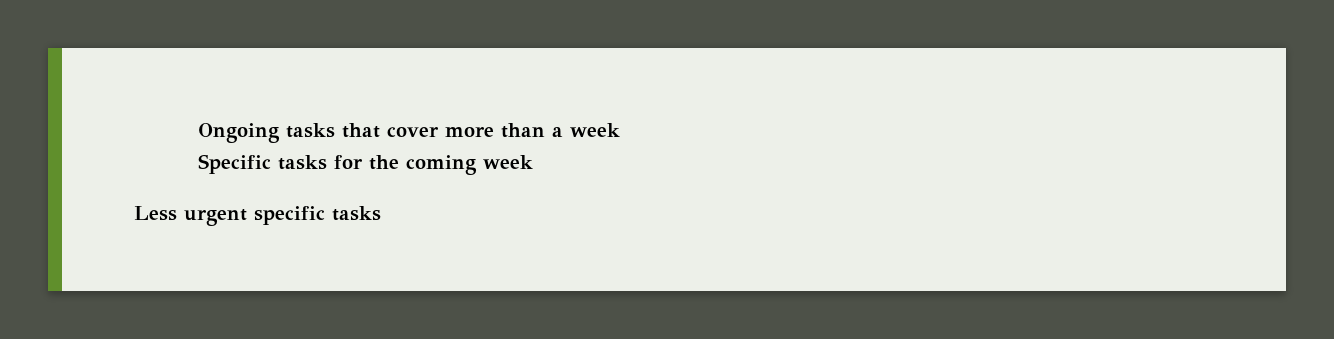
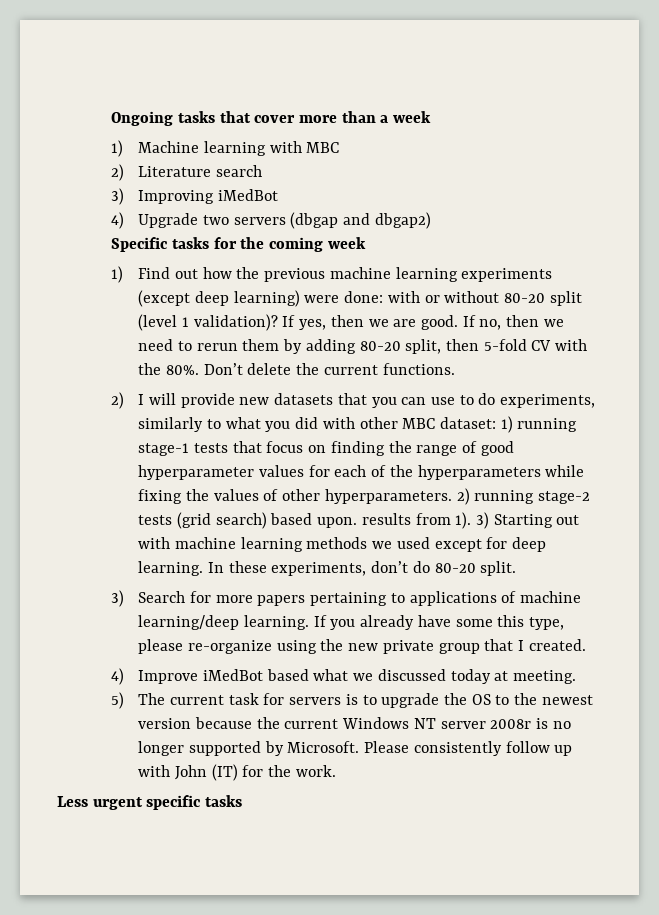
(621, 130) none -> [111,140,340,157] [111,164,262,181] [111,188,278,205] [111,212,431,229] // 1) Machine learning with MBC // 2) Literature search // 3) Improving iMedBot // 4) Upgrade two servers (dbgap and dbgap2)
(534, 162) none -> [111,266,553,283] [138,290,582,307] [138,314,564,331] [138,339,588,354] [138,363,455,375] [111,392,596,409] [138,416,578,433] [138,441,514,456] [138,465,585,480] [138,488,590,505] [138,512,580,529] [138,537,546,552] [138,561,517,576] [111,590,581,607] [138,615,564,630] [138,639,586,654] [111,668,576,685] [111,692,593,709] [138,717,571,729] [138,741,573,756] [138,764,336,781] // 1) Find out how the previous machine learning experiments (except deep learning) were done: with or without 80-20 split (level 1 validation)? If yes, then we are good. If no, then we need to rerun them by adding 80-20 split, then 5-fold CV with the 80%. Don’t delete the current functions. // 2) I will provide new datasets that you can use to do experiments, similarly to what you did with other MBC dataset: 1) running stage-1 tests that focus on finding the range of good hyperparameter values for each of the hyperparameters while fixing the values of other hyperparameters. 2) running stage-2 tests (grid search) based upon. results from 1). 3) Starting out with machine learning methods we used except for deep learning. In these experiments, don’t do 80-20 split. // 3) Search for more papers pertaining to applications of machine learning/deep learning. If you already have some this type, please re-organize using the new private group that I created. // 4) Improve iMedBot based what we discussed today at meeting. // 5) The current task for servers is to upgrade the OS to the newest version because the current Windows NT server 2008r is no longer supported by Microsoft. Please consistently follow up with John (IT) for the work.

